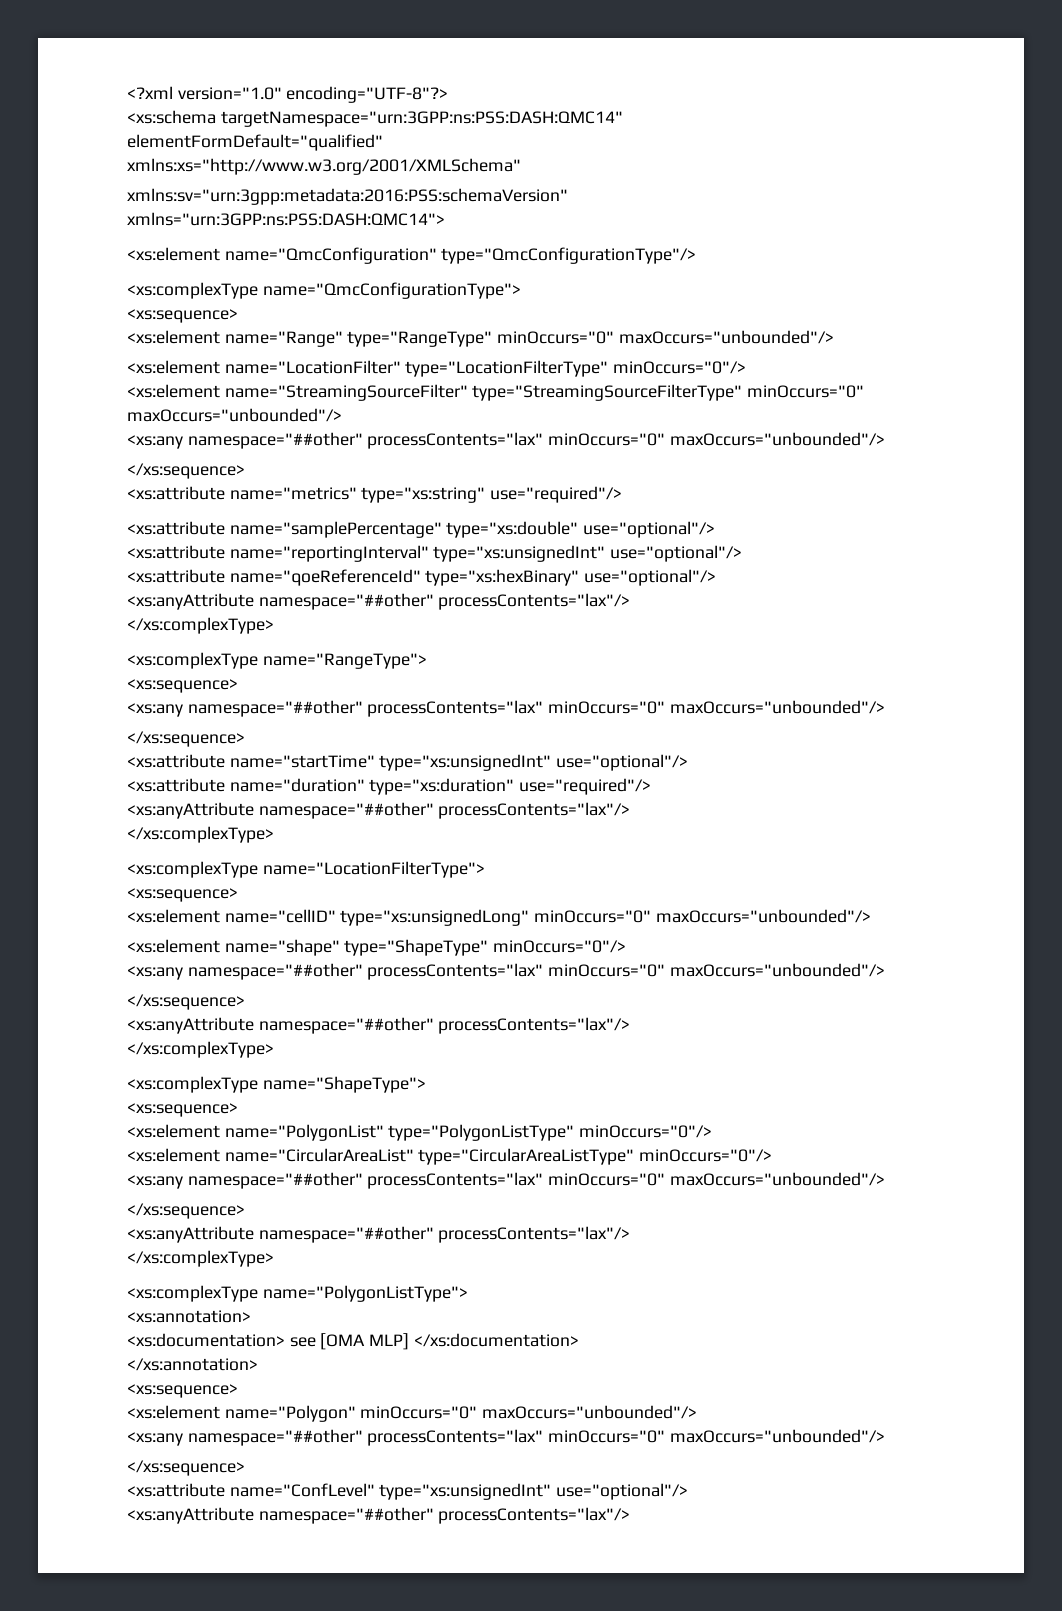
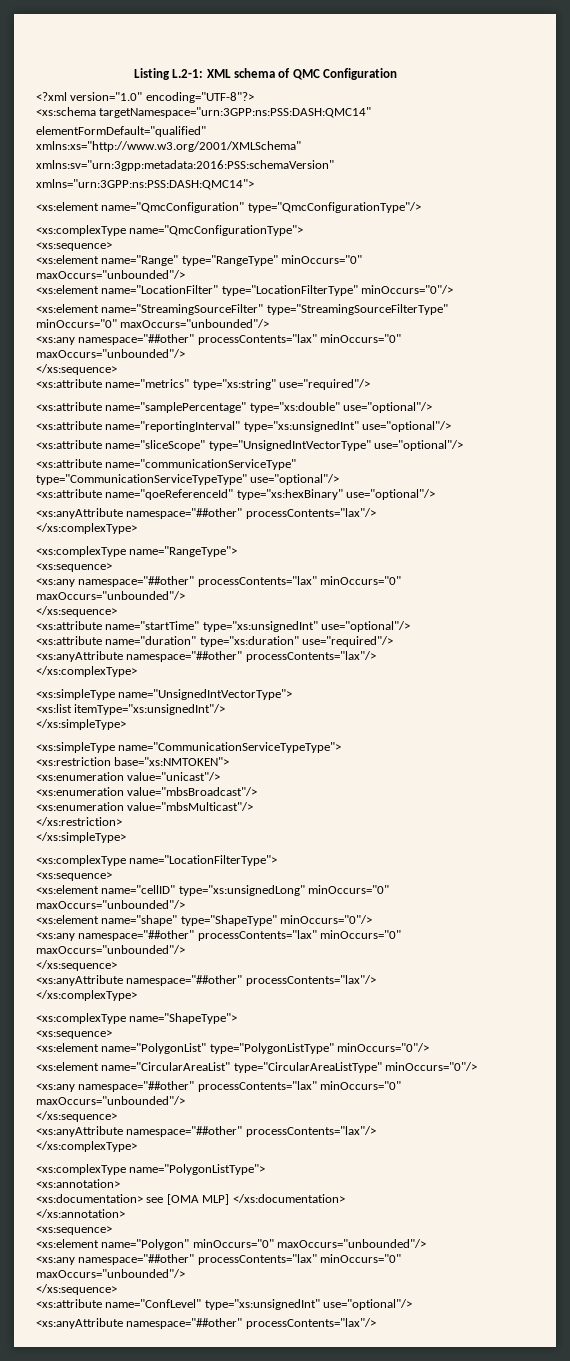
(127, 92) none -> [133,68,398,80] Listing L.2-1: XML schema of QMC Configuration //
(743, 553) none -> [36,440,464,451] [36,459,297,470] [36,474,340,485] // <xs:attribute name="sliceScope" type="UnsignedIntVectorType" use="optional"/> // <xs:attribute name="communicationServiceType" type="CommunicationServiceTypeType" use="optional"/>
(274, 834) none -> [36,689,293,700] [36,704,226,715] [36,719,126,730] [36,742,342,753] [36,757,230,766] [36,772,221,781] [36,787,258,796] [36,802,254,811] [36,817,122,826] [36,832,126,843] // <xs:simpleType name="UnsignedIntVectorType"> // <xs:list itemType="xs:unsignedInt"/> // </xs:simpleType> // <xs:simpleType name="CommunicationServiceTypeType"> // <xs:restriction base="xs:NMTOKEN"> // <xs:enumeration value="unicast"/> // <xs:enumeration value="mbsBroadcast"/> // <xs:enumeration value="mbsMulticast"/> // </xs:restriction> // </xs:simpleType>

